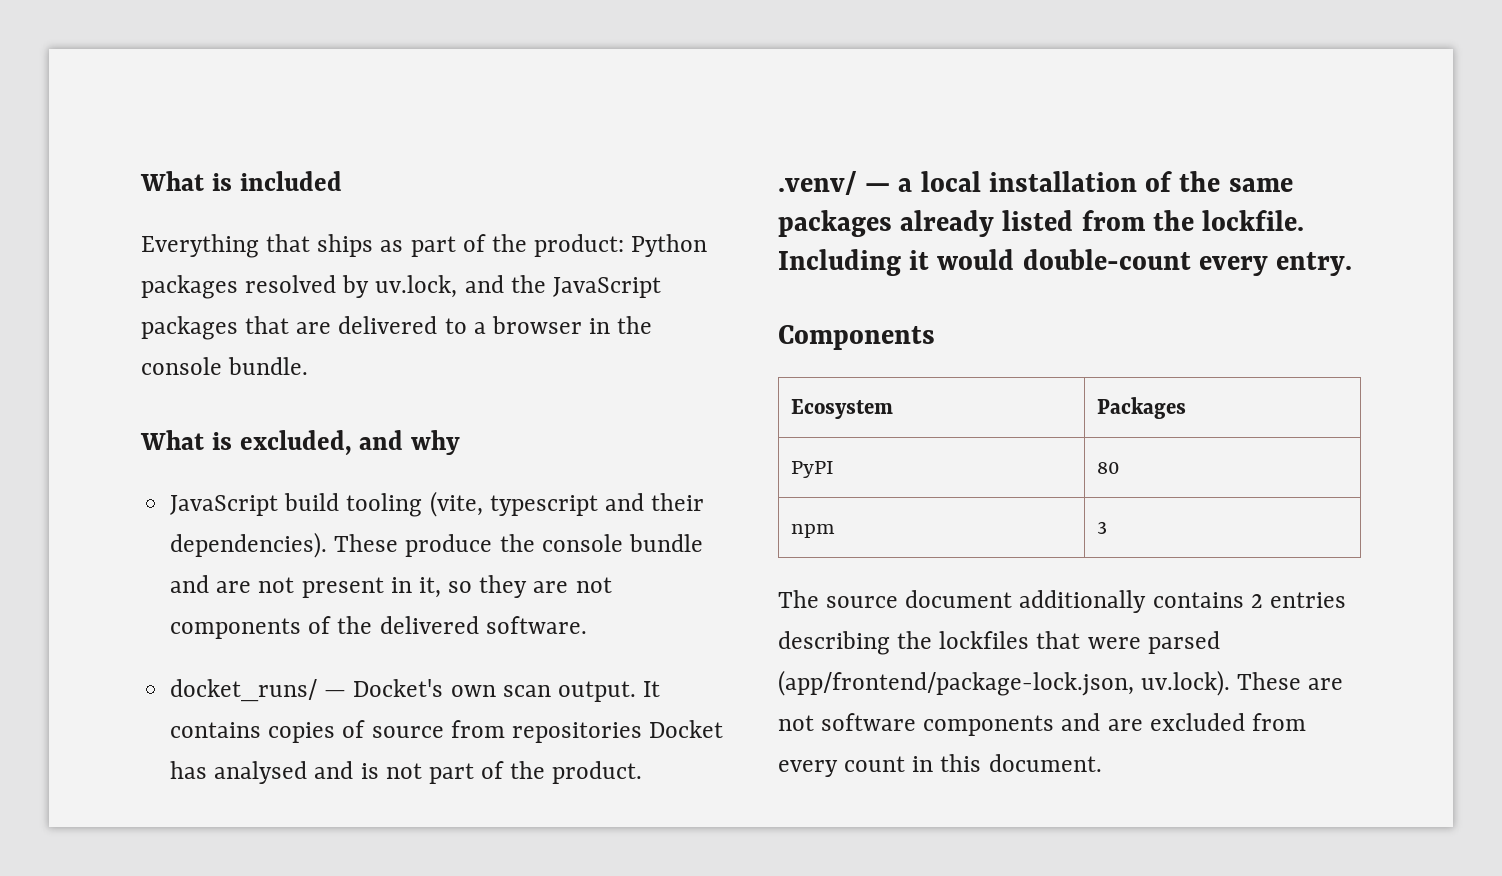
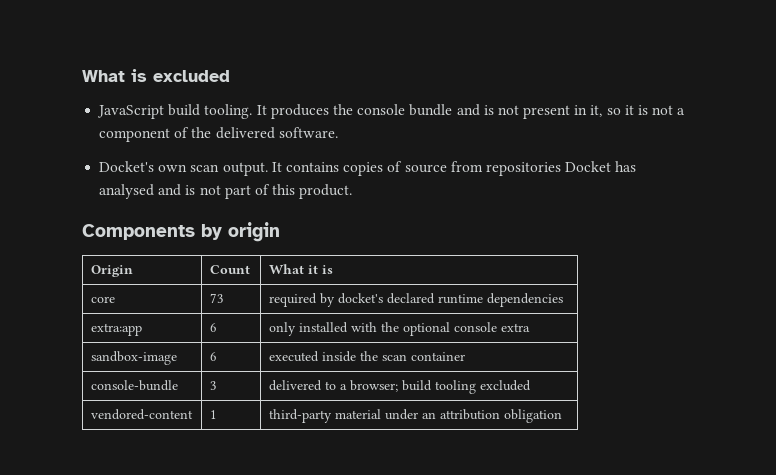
[140,171,342,191] [141,234,708,258] [141,275,661,299] [141,316,653,340] [141,357,309,375] [140,430,461,456] [170,491,705,517] [170,532,493,558] What is included // Everything that ships as part of the product: Python packages resolved by uv.lock, and the JavaScript packages that are delivered to a browser in the console bundle. // What is excluded, and why // JavaScript build tooling (vite, typescript and their dependencies). These produce -> [82,69,230,82] [97,104,329,119] What is excluded // JavaScript build tooling. It produces
[216,581,252,593] are -> [483,105,494,115] is
[479,575,612,598] [170,618,302,639] they are not components -> [624,105,686,115] [99,128,171,142] it is not a component
[170,679,347,702] docket_runs/ — -> (338, 132) none
[510,761,546,779] the -> [272,184,296,195] this
[778,171,1293,195] [778,210,1305,237] [778,249,1353,276] [778,325,935,350] [790,399,893,419] [1096,397,1186,419] [790,461,834,478] [1096,462,1120,474] [790,524,835,538] [1096,521,1107,534] [778,590,1346,613] [778,631,1220,655] [778,670,1344,696] [778,713,1306,736] [778,754,1102,777] .venv/ — a local installation of the same packages already listed from the lockfile. Including it would double-count every entry. // Components // Ecosystem | Packages // PyPI | 80 // npm | 3 // The source document additionally contains 2 entries describing the lockfiles that were parsed (app/frontend/package-lock.json, uv.lock). These are not software components and are excluded from every count in this document. -> [82,222,280,242] [90,265,133,277] [209,265,250,274] [268,264,333,274] [90,296,115,303] [209,293,224,303] [268,293,563,307] [90,323,142,336] [209,323,217,332] [268,322,530,336] [90,351,177,365] [209,352,217,361] [268,351,465,362] [90,380,178,391] [209,381,217,390] [268,380,531,394] [90,409,193,420] [209,410,217,419] [268,409,562,423] Components by origin // Origin | Count | What it is // core | 73 | required by docket's declared runtime dependencies // extra:app | 6 | only installed with the optional console extra // sandbox-image | 6 | executed inside the scan container // console-bundle | 3 | delivered to a browser; build tooling excluded // vendored-content | 1 | third-party material under an attribution obligation

